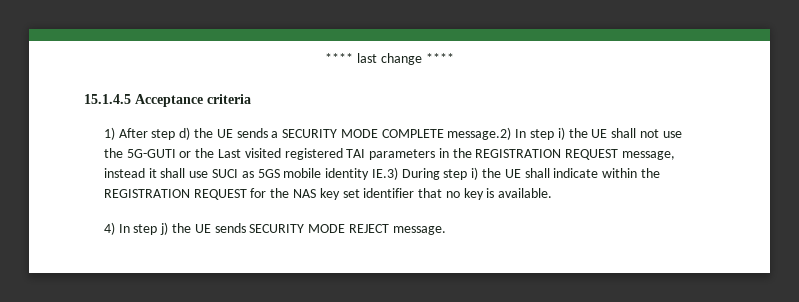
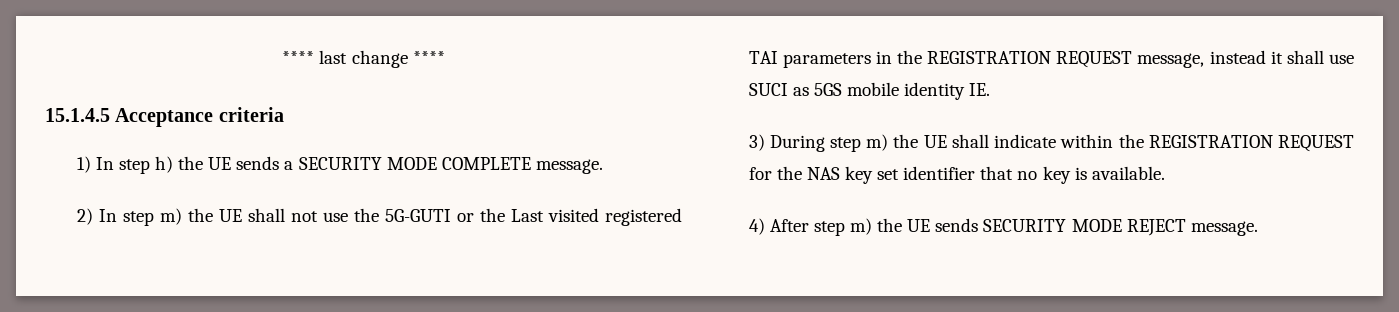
[118,127,191,140] After step d) -> [95,156,173,174] In step h)
[447,127,565,140] message.2) In step i) -> [535,159,603,174] [76,208,182,226] message. // 2) In step m)
[371,167,398,180] IE.3) -> [969,83,991,96] [748,134,765,151] IE. // 3)
[471,167,479,180] i) -> [866,134,889,151] m)
[118,222,169,235] In step j) -> [769,218,872,236] After step m)

